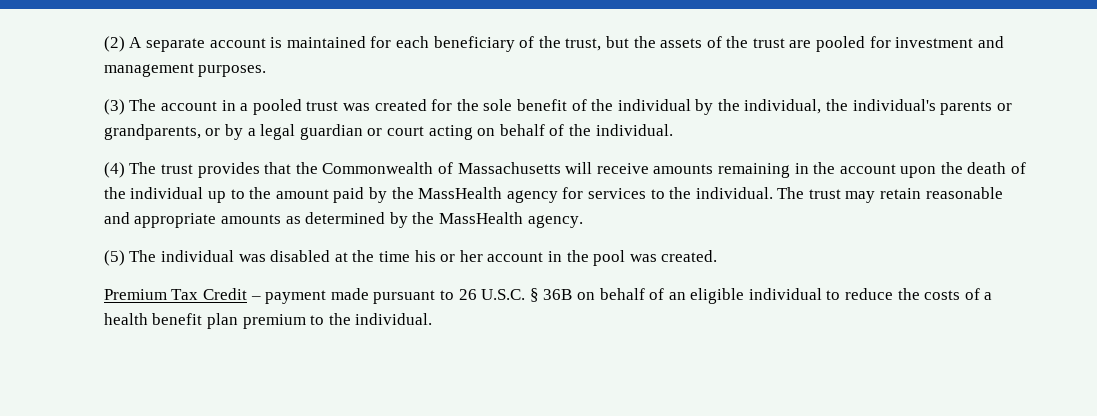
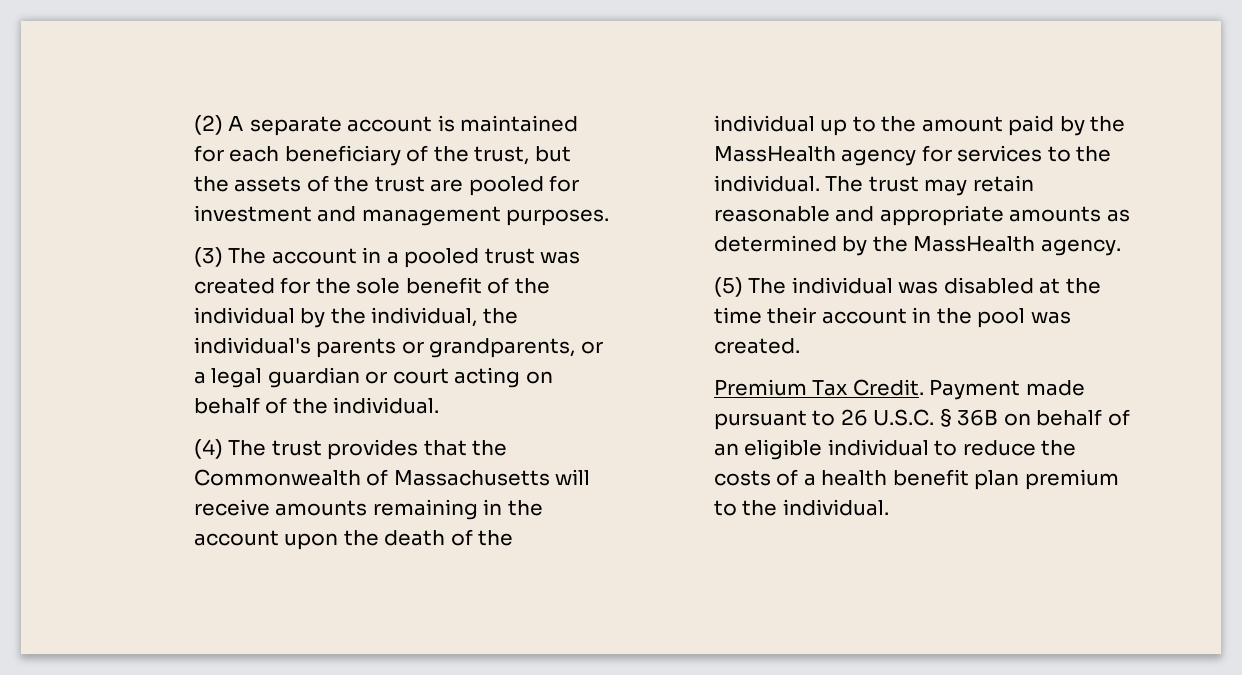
[225,124,244,140] by -> (603, 347) none
[414,250,483,262] his or her -> [767,307,817,324] their
[203,288,327,304] Credit – payment -> [852,379,1021,400] Credit. Payment

